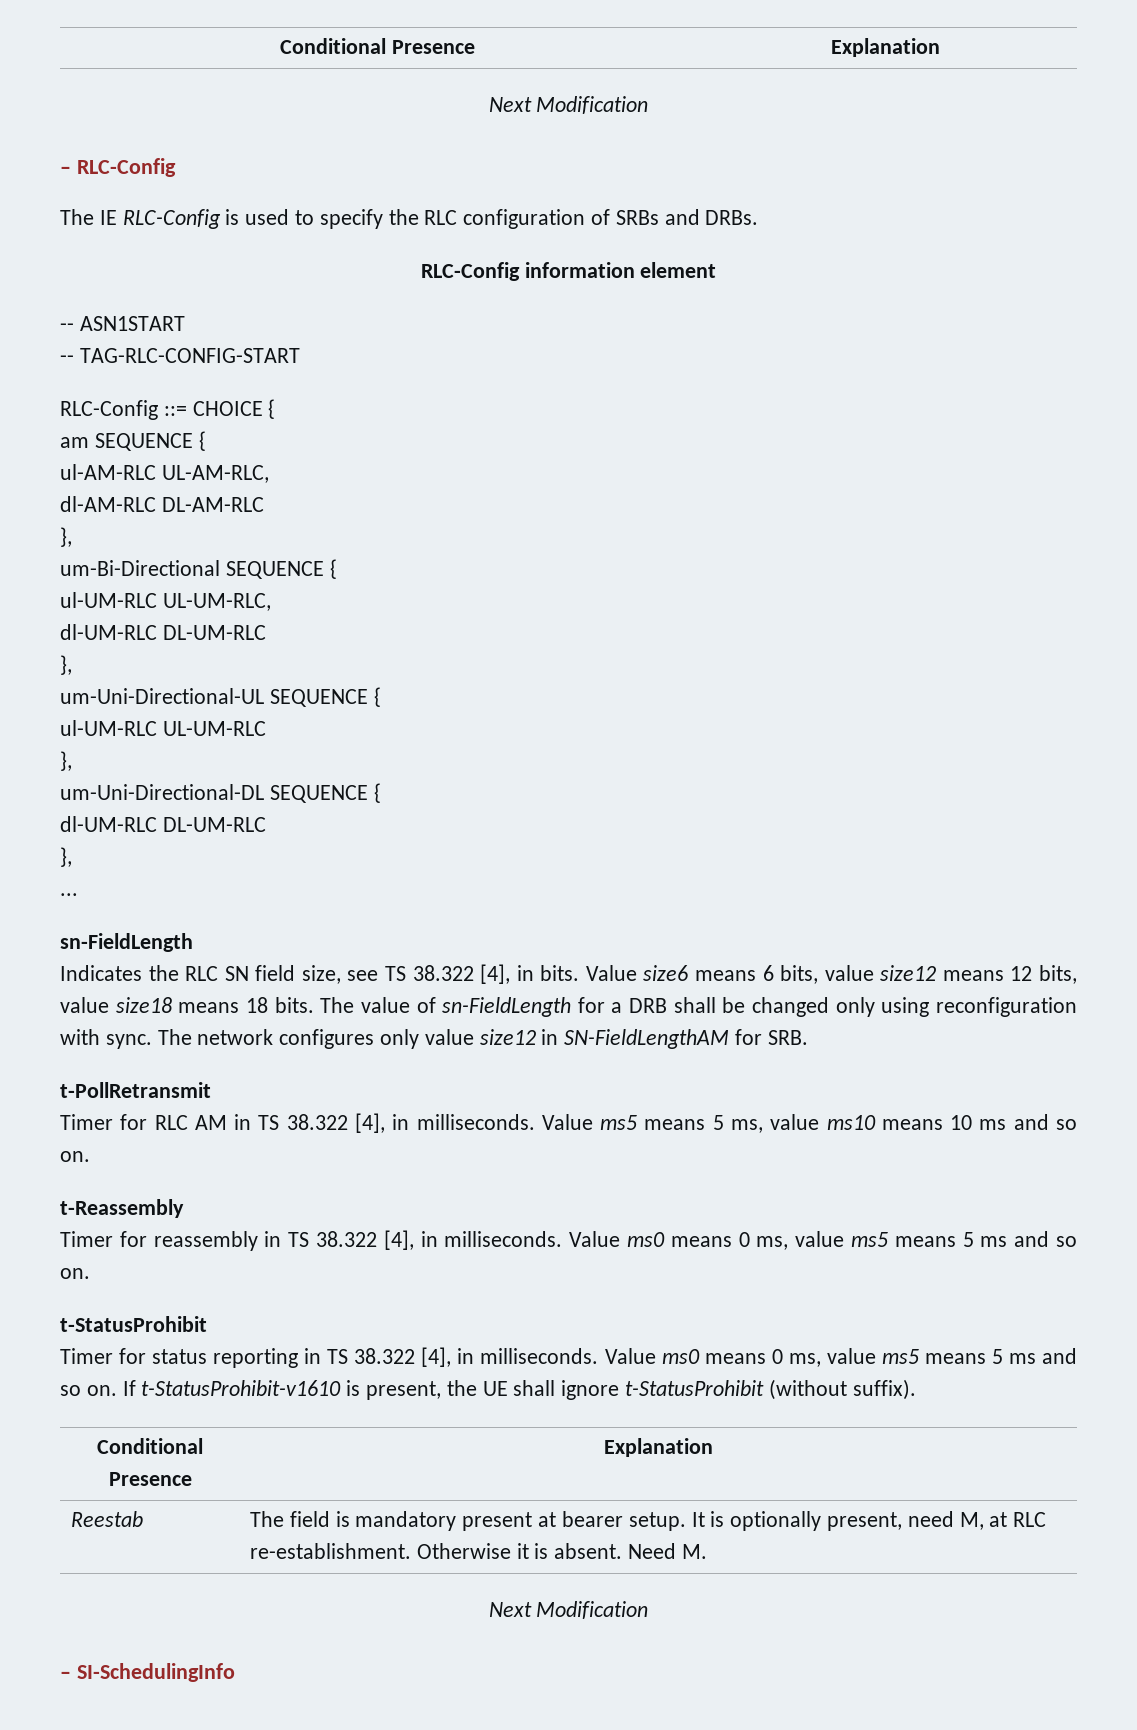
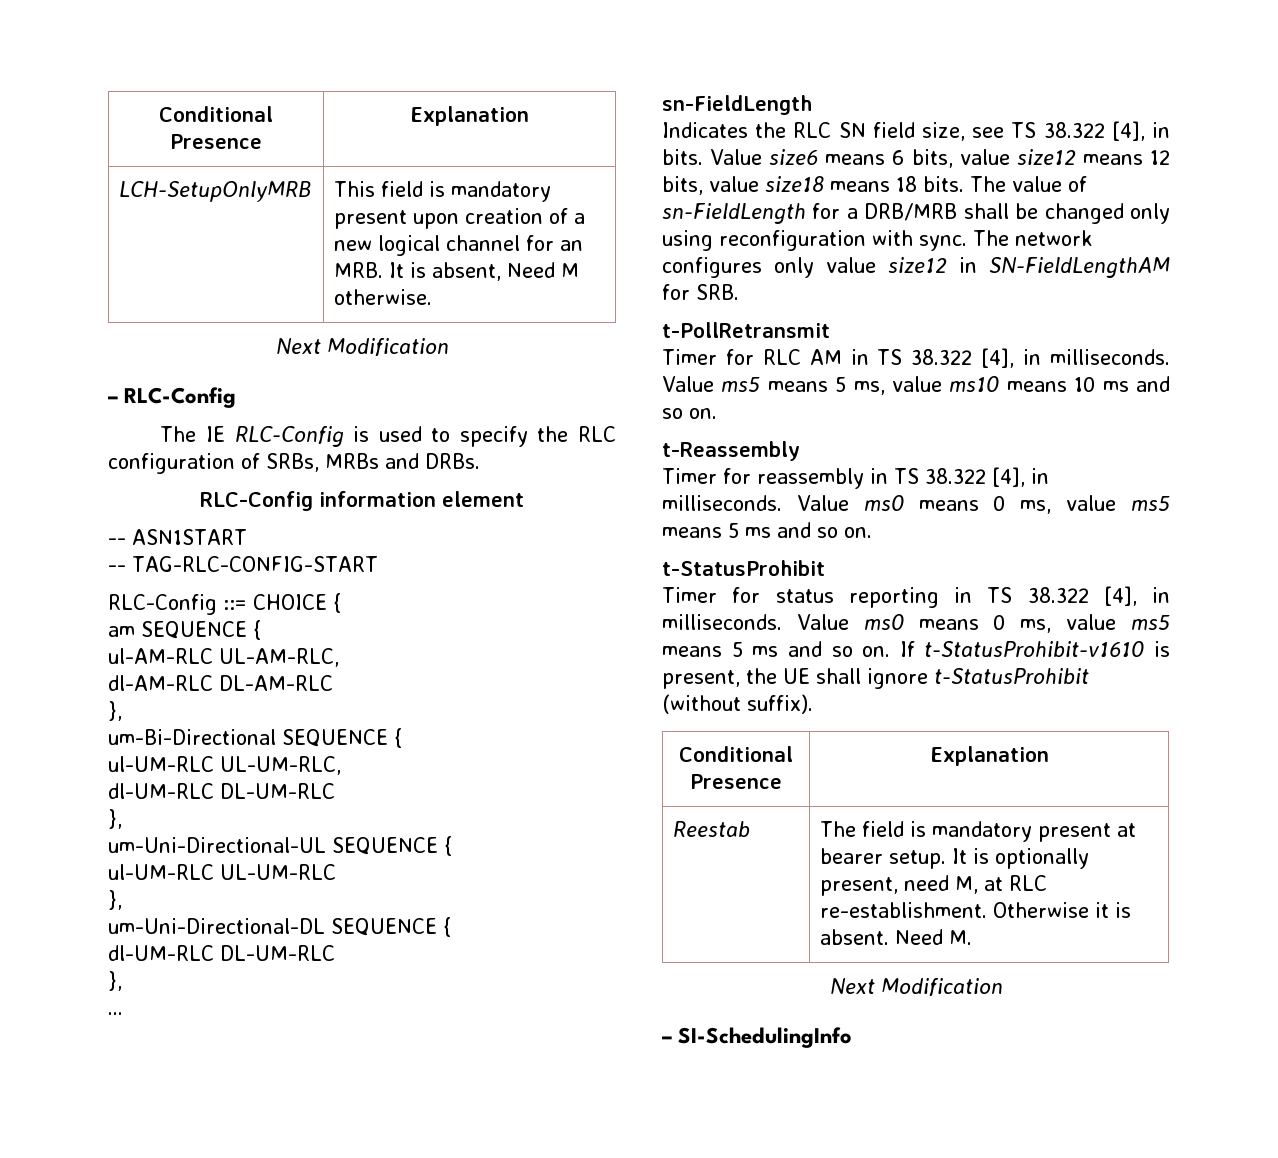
[280,38,475,54] [831,38,940,57] Conditional Presence | Explanation -> [159,106,273,122] [170,134,262,149] [410,106,529,126] [118,181,311,202] [333,181,551,202] [333,208,585,229] [333,235,583,256] [333,262,579,281] [333,289,432,305] Conditional Presence | Explanation // LCH-SetupOnlyMRB | This field is mandatory present upon creation of a new logical channel for an MRB. It is absent, Need M otherwise.
[615,210,659,225] SRBs -> [266,453,379,472] SRBs, MRBs
[629,998,668,1013] DRB -> [864,203,958,221] DRB/MRB

